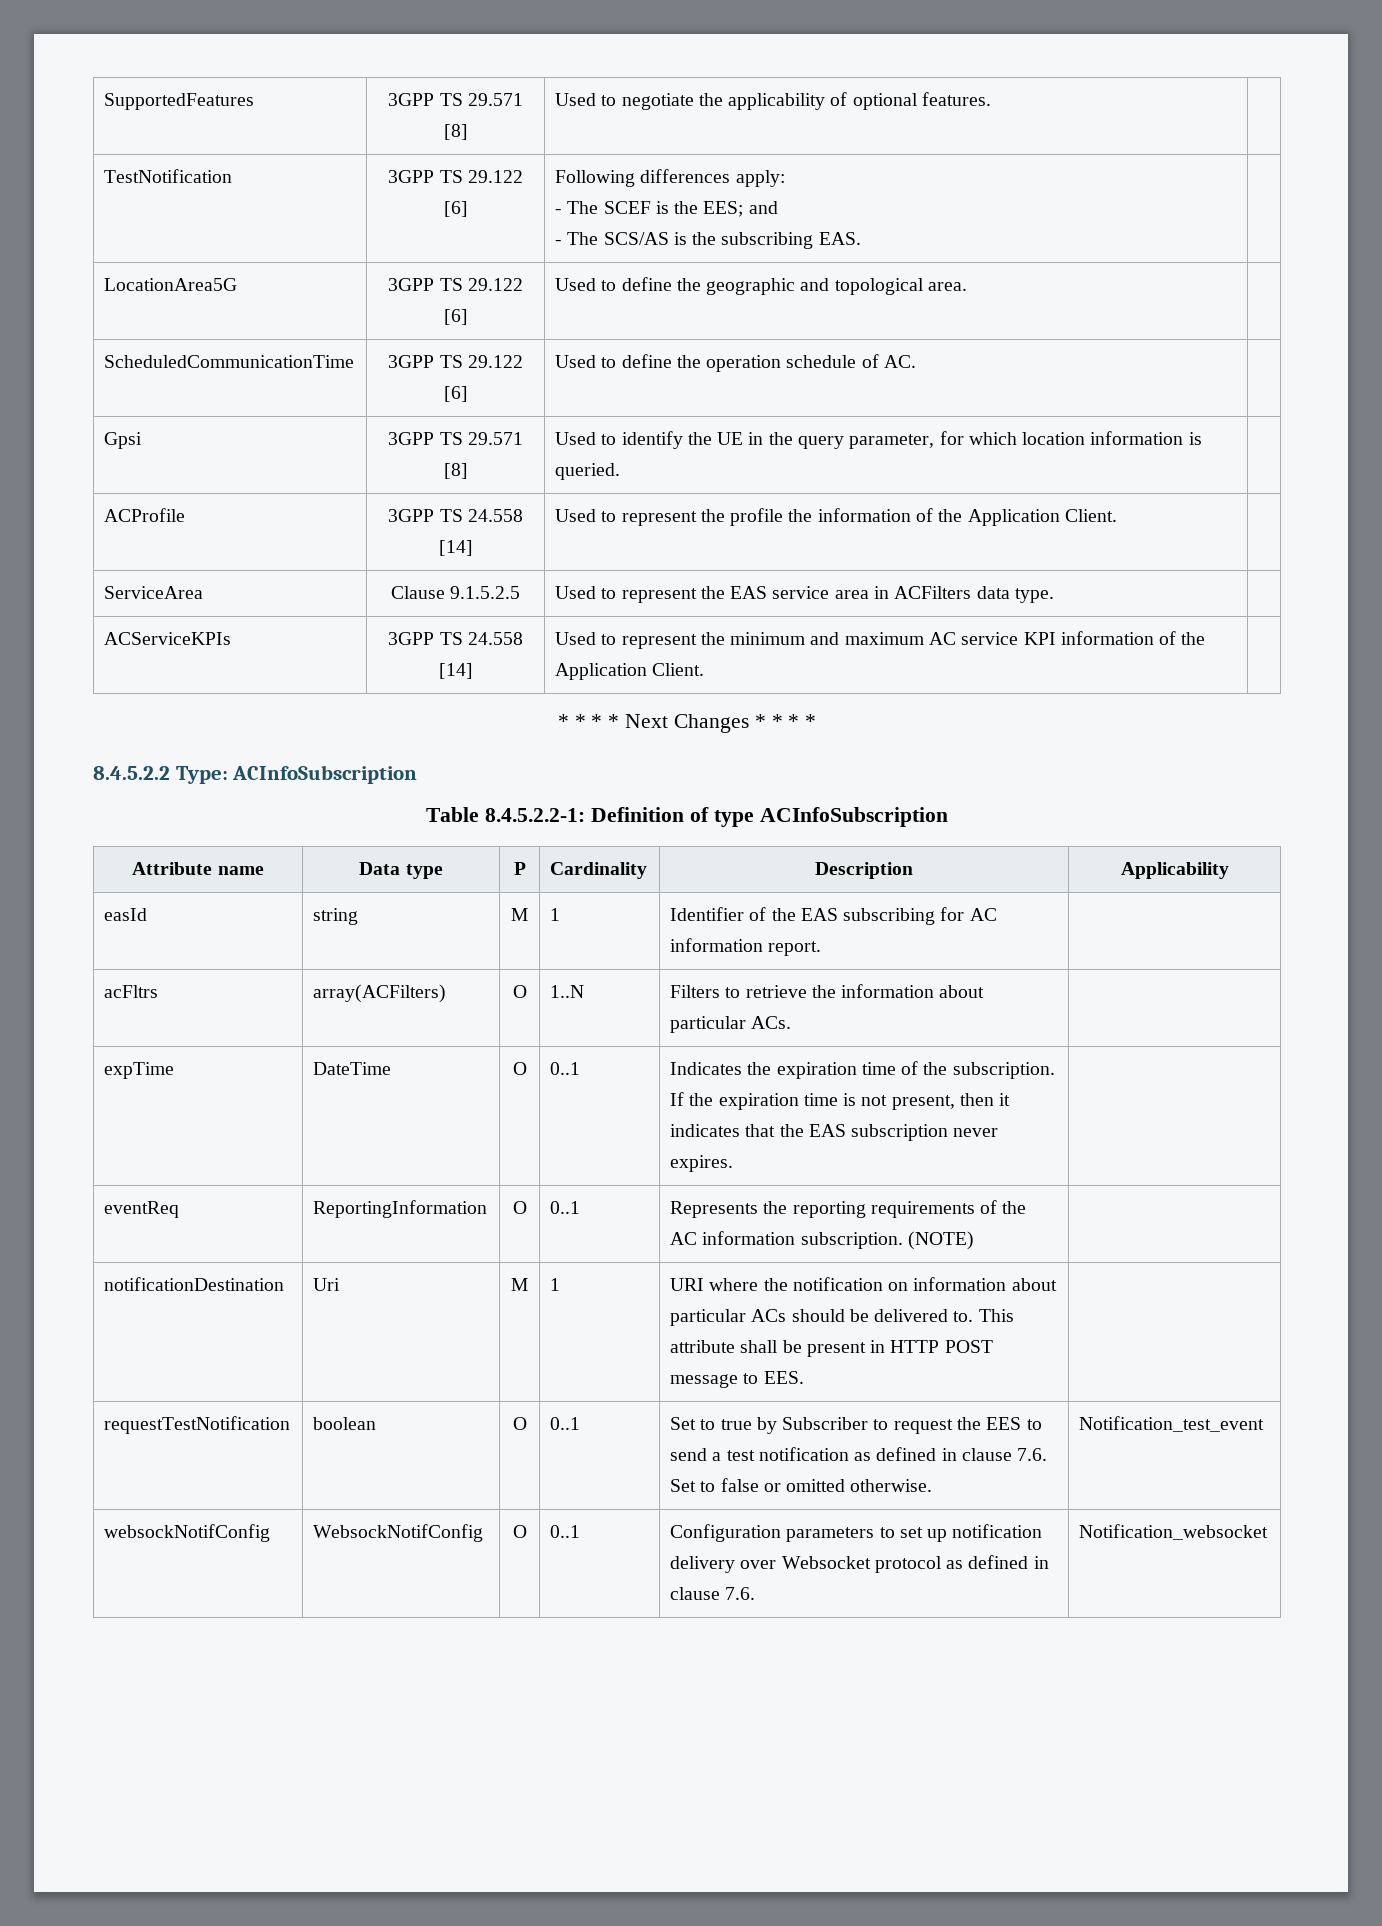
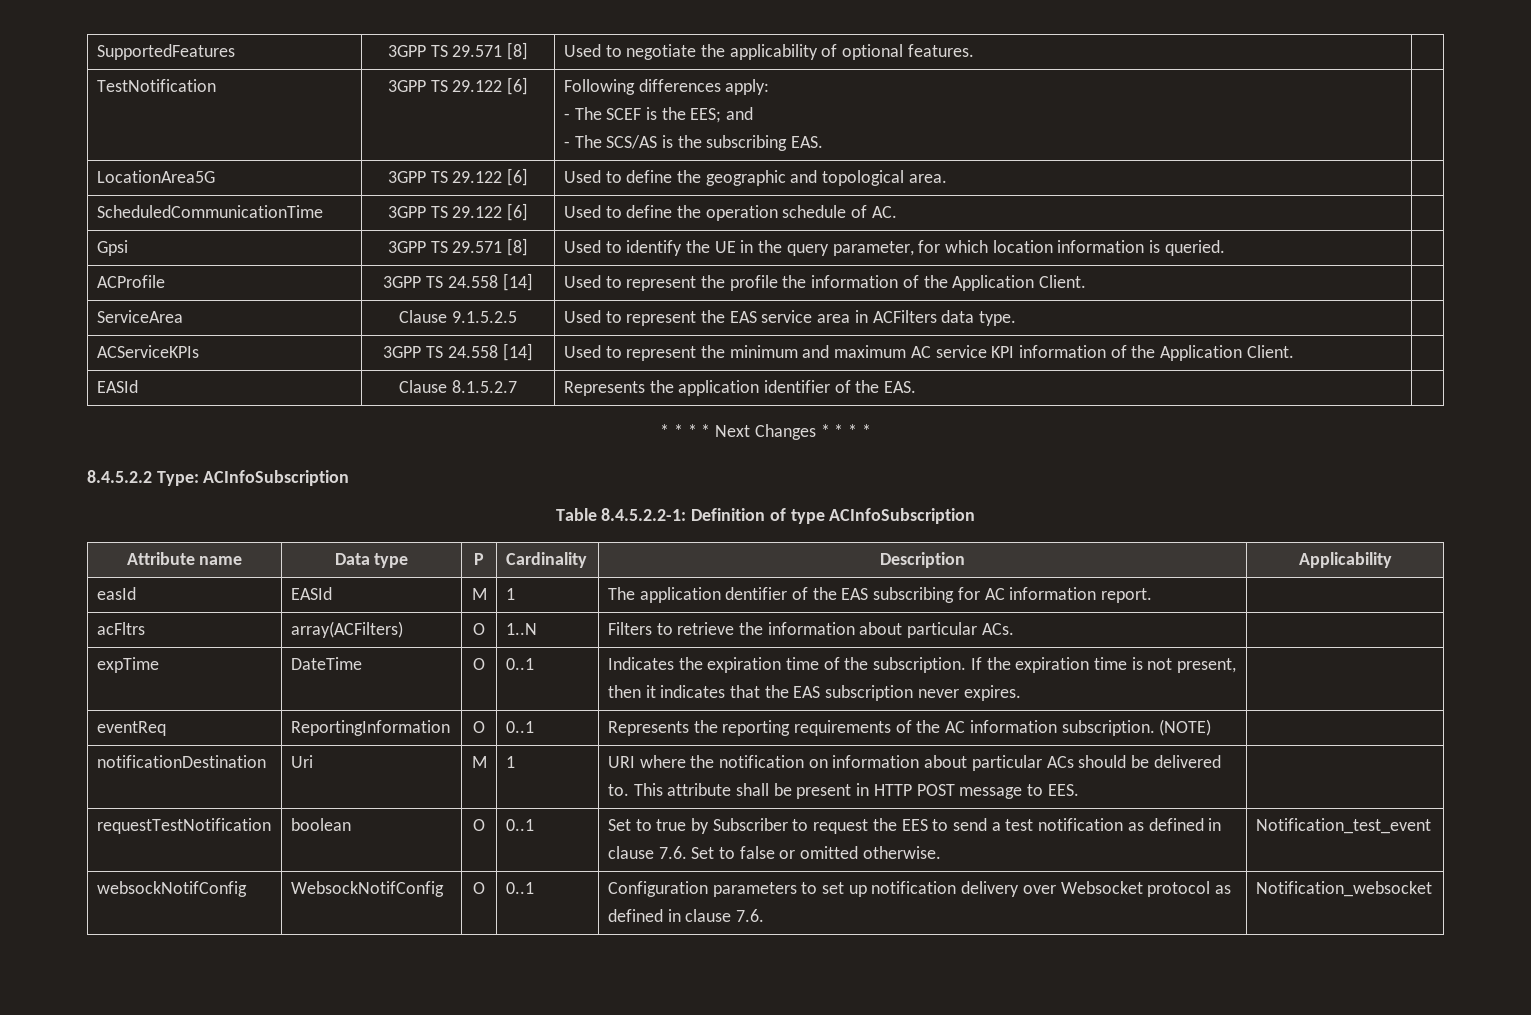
(705, 669) none -> [96,380,138,393] [399,380,517,393] [563,380,917,396] // EASId | Clause 8.1.5.2.7 | Represents the application identifier of the EAS. |
[313,908,359,925] [511,908,528,921] [550,908,561,921] [670,907,745,921] string | M | 1 | Identifier -> [290,587,332,600] [471,588,487,600] [505,588,515,600] [607,587,788,603] EASId | M | 1 | The application dentifier

